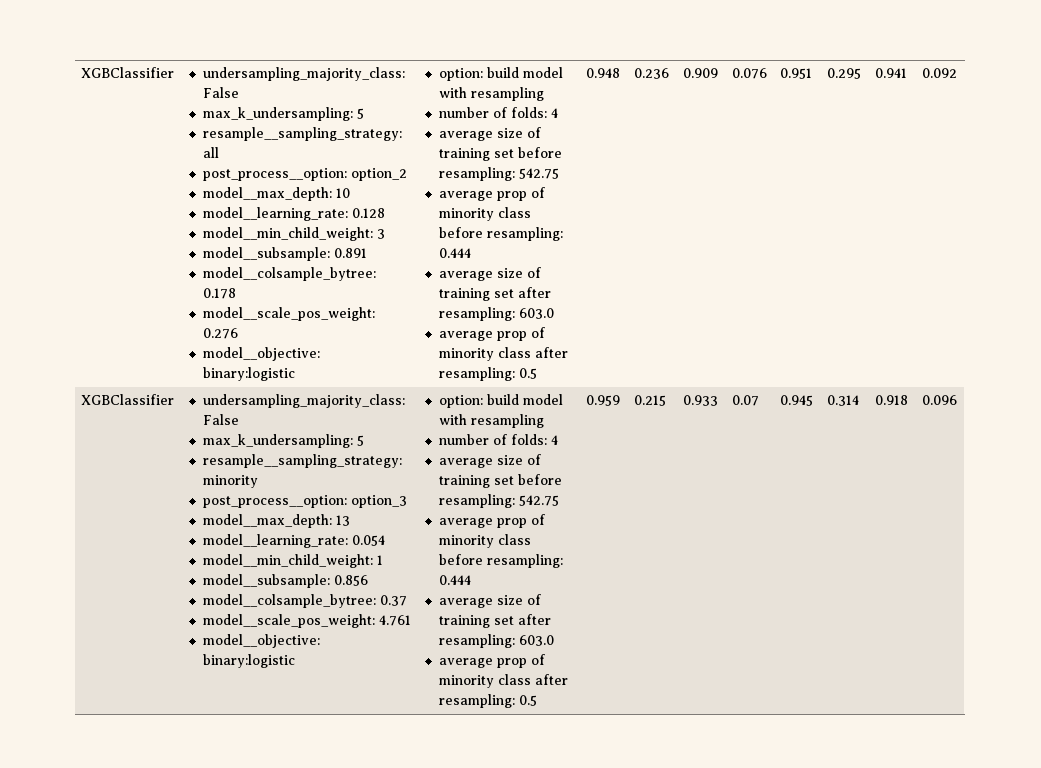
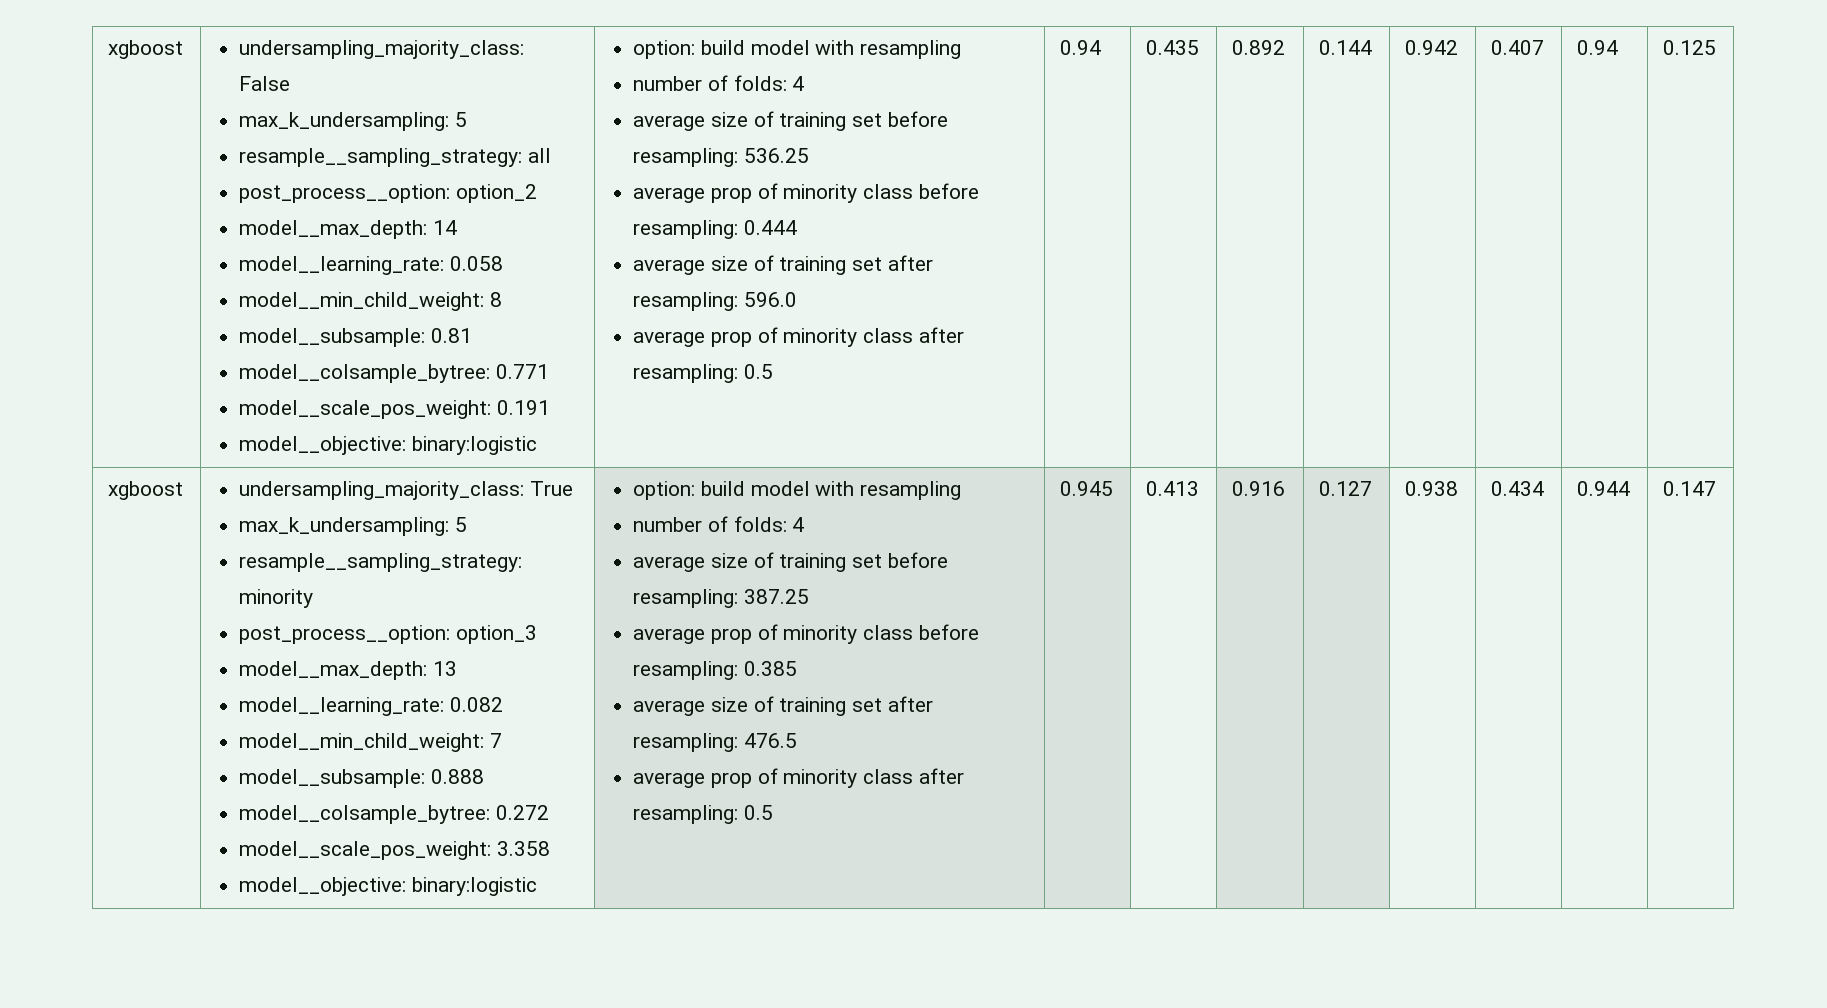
[81,67,175,78] XGBClassifier -> [108,40,184,59] xgboost
[335,188,350,198] [202,207,385,221] [202,227,385,241] [202,247,367,261] [202,267,376,281] [202,288,236,299] [202,307,375,321] [202,328,238,339] 10 // model__learning_rate: 0.128 // model__min_child_weight: 3 // model__subsample: 0.891 // model__colsample_bytree: 0.178 // model__scale_pos_weight: 0.276 -> [432,220,457,235] [239,256,503,275] [239,292,502,311] [239,328,472,347] [239,364,549,383] [239,400,550,419] 14 // model__learning_rate: 0.058 // model__min_child_weight: 8 // model__subsample: 0.81 // model__colsample_bytree: 0.771 // model__scale_pos_weight: 0.191
[518,168,559,179] 542.75 -> [743,148,809,163] 536.25
[518,308,554,319] [438,327,545,341] [438,347,568,361] [438,367,537,381] [586,68,621,78] [634,68,670,79] [683,68,719,78] [732,68,768,79] [780,68,813,79] [827,68,862,79] [875,68,908,78] [922,68,958,78] [81,394,175,405] [202,394,405,408] [202,414,239,425] 603.0 // average prop of minority class after resampling: 0.5 | 0.948 | 0.236 | 0.909 | 0.076 | 0.951 | 0.295 | 0.941 | 0.092 // XGBClassifier | undersampling_majority_class: False -> [743,292,797,307] [633,327,964,347] [633,364,773,383] [1060,40,1102,55] [1146,40,1200,55] [1232,40,1286,55] [1319,40,1373,55] [1405,40,1459,55] [1491,40,1545,55] [1577,40,1619,55] [1663,40,1717,55] [108,481,184,500] [239,481,573,500] 596.0 // average prop of minority class after resampling: 0.5 | 0.94 | 0.435 | 0.892 | 0.144 | 0.942 | 0.407 | 0.94 | 0.125 // xgboost | undersampling_majority_class: True
[351,535,385,546] [202,554,383,568] [202,574,368,588] [202,594,407,608] [202,614,411,628] 0.054 // model__min_child_weight: 1 // model__subsample: 0.856 // model__colsample_bytree: 0.37 // model__scale_pos_weight: 4.761 -> [449,697,503,712] [239,733,502,752] [239,769,484,788] [239,805,549,824] [239,841,550,860] 0.082 // model__min_child_weight: 7 // model__subsample: 0.888 // model__colsample_bytree: 0.272 // model__scale_pos_weight: 3.358
[518,495,559,506] [438,514,545,528] [438,534,531,548] [438,554,563,568] [438,575,471,585] [438,594,541,608] [438,614,551,628] [438,634,554,648] [438,654,545,668] [438,674,568,688] [438,694,537,708] [586,395,621,406] [634,395,667,406] [683,395,719,406] [732,395,760,406] [780,395,814,406] [827,395,860,406] [875,395,909,405] [922,395,958,405] 542.75 // average prop of minority class before resampling: 0.444 // average size of training set after resampling: 603.0 // average prop of minority class after resampling: 0.5 | 0.959 | 0.215 | 0.933 | 0.07 | 0.945 | 0.314 | 0.918 | 0.096 -> [743,589,809,604] [633,624,979,644] [633,661,797,680] [633,696,933,716] [633,733,797,752] [633,768,964,788] [633,805,773,824] [1060,481,1114,496] [1146,481,1200,496] [1232,481,1286,496] [1319,481,1373,496] [1405,481,1459,496] [1491,481,1545,496] [1577,481,1631,496] [1663,481,1717,496] 387.25 // average prop of minority class before resampling: 0.385 // average size of training set after resampling: 476.5 // average prop of minority class after resampling: 0.5 | 0.945 | 0.413 | 0.916 | 0.127 | 0.938 | 0.434 | 0.944 | 0.147

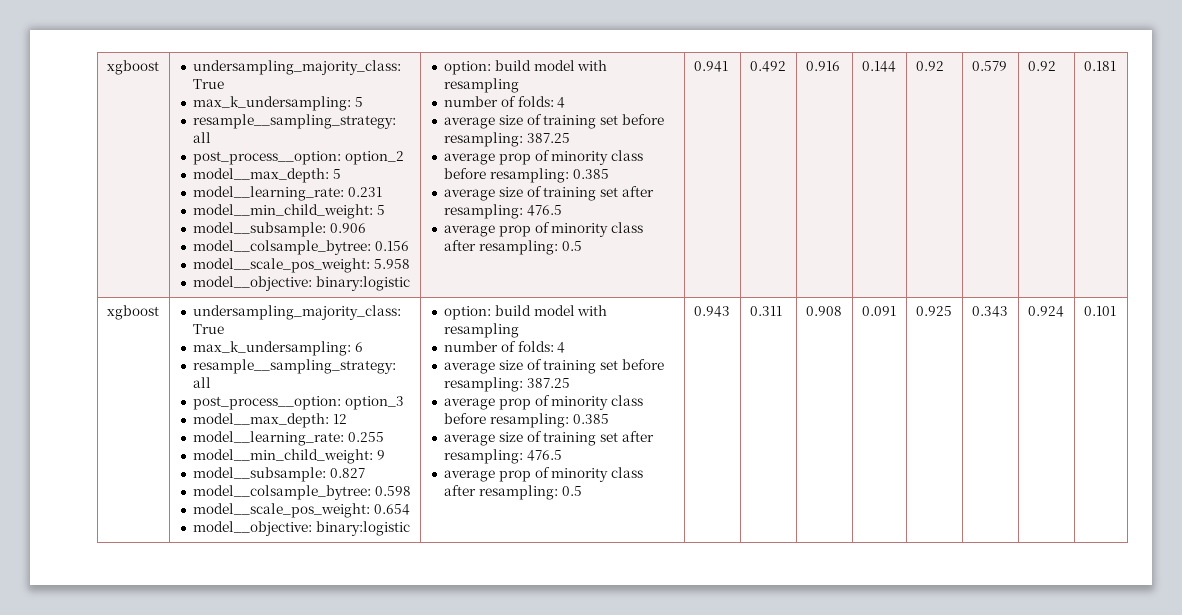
[108,40,184,59] [239,40,525,59] [239,76,291,91] xgboost | undersampling_majority_class: False -> [106,60,159,75] [193,60,402,75] [193,79,225,89] xgboost | undersampling_majority_class: True
[432,220,457,235] [239,256,503,275] [239,292,502,311] [239,328,472,347] [239,364,549,383] [239,400,550,419] [239,436,537,455] [633,40,961,59] [633,75,805,91] [633,111,948,131] [633,148,809,167] [633,183,979,203] [633,220,797,239] [633,255,933,275] [633,292,797,311] [633,327,964,347] [633,364,773,383] [1060,40,1102,55] [1146,40,1200,55] [1232,40,1286,55] [1319,40,1373,55] [1405,40,1459,55] [1491,40,1545,55] [1577,40,1619,55] [1663,40,1717,55] [108,481,184,500] [239,481,573,500] [239,517,467,536] [239,553,523,572] [239,589,314,608] [239,625,537,644] [239,661,457,680] [239,697,503,716] [239,733,502,752] [239,769,484,788] [239,805,549,824] [239,841,550,860] 14 // model__learning_rate: 0.058 // model__min_child_weight: 8 // model__subsample: 0.81 // model__colsample_bytree: 0.771 // model__scale_pos_weight: 0.191 // model__objective: binary:logistic | option: build model with resampling // number of folds: 4 // average size of training set before resampling: 536.25 // average prop of minority class before resampling: 0.444 // average size of training set after resampling: 596.0 // average prop of minority class after resampling: 0.5 | 0.94 | 0.435 | 0.892 | 0.144 | 0.942 | 0.407 | 0.94 | 0.125 // xgboost | undersampling_majority_class: True // max_k_undersampling: 5 // resample__sampling_strategy: minority // post_process__option: option_3 // model__max_depth: 13 // model__learning_rate: 0.082 // model__min_child_weight: 7 // model__subsample: 0.888 // model__colsample_bytree: 0.272 // model__scale_pos_weight: 3.358 -> [333,169,342,179] [193,186,383,201] [193,204,386,219] [193,222,367,237] [193,240,410,255] [193,258,411,273] 5 // model__learning_rate: 0.231 // model__min_child_weight: 5 // model__subsample: 0.906 // model__colsample_bytree: 0.156 // model__scale_pos_weight: 5.958
[1060,481,1114,496] [1146,481,1200,496] 0.945 | 0.413 -> [693,61,728,72] [749,61,786,72] 0.941 | 0.492
[1319,481,1373,496] [1405,481,1459,496] [1491,481,1545,496] [1577,481,1631,496] [1663,481,1717,496] 0.127 | 0.938 | 0.434 | 0.944 | 0.147 -> [861,61,896,72] [915,61,944,71] [971,61,1007,71] [1027,61,1056,71] [1083,61,1116,71] [106,305,159,320] [193,305,402,320] [193,324,225,334] [193,341,364,356] [193,359,397,374] [193,377,212,388] [193,396,405,410] [193,413,348,428] [193,431,385,446] [193,449,386,464] [193,467,366,482] [193,485,412,500] [193,503,411,518] [193,521,411,536] [444,305,608,320] [444,323,520,338] [444,341,566,353] [444,359,664,374] [444,377,571,392] [444,395,643,410] [444,413,609,428] [444,431,654,446] [444,449,563,464] [444,467,643,482] [444,485,582,500] [693,306,730,317] [749,306,782,316] [805,306,842,316] [861,306,896,316] [915,306,952,316] [971,306,1008,317] [1027,306,1064,317] [1083,306,1116,316] 0.144 | 0.92 | 0.579 | 0.92 | 0.181 // xgboost | undersampling_majority_class: True // max_k_undersampling: 6 // resample__sampling_strategy: all // post_process__option: option_3 // model__max_depth: 12 // model__learning_rate: 0.255 // model__min_child_weight: 9 // model__subsample: 0.827 // model__colsample_bytree: 0.598 // model__scale_pos_weight: 0.654 // model__objective: binary:logistic | option: build model with resampling // number of folds: 4 // average size of training set before resampling: 387.25 // average prop of minority class before resampling: 0.385 // average size of training set after resampling: 476.5 // average prop of minority class after resampling: 0.5 | 0.943 | 0.311 | 0.908 | 0.091 | 0.925 | 0.343 | 0.924 | 0.101

